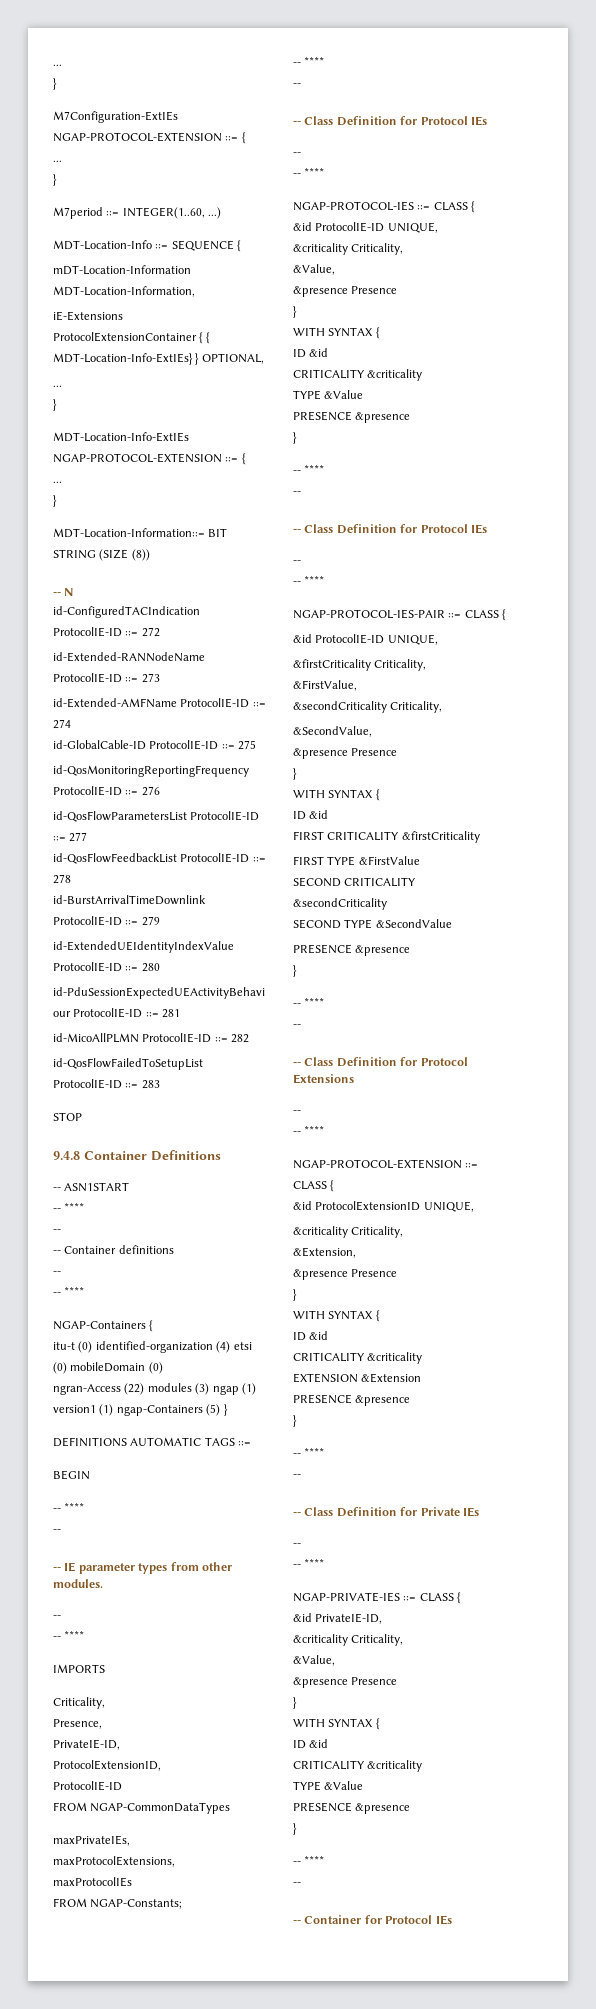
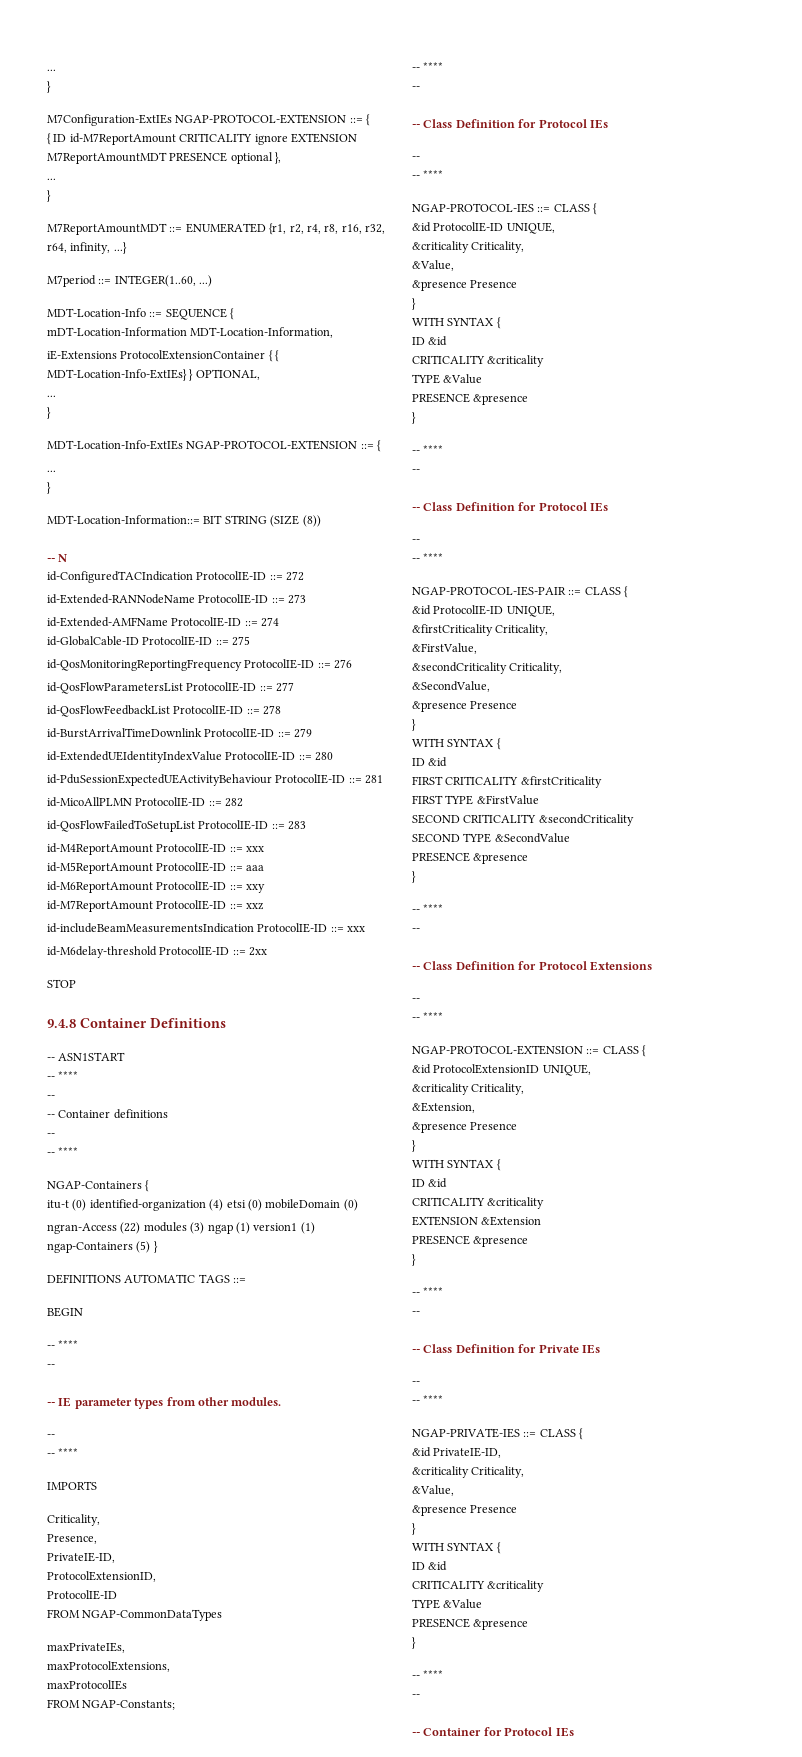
[53,160,62,162] [53,174,57,186] ... // } -> [47,133,357,145] [47,152,282,164] [47,178,56,180] [47,190,51,202] [47,223,385,235] [47,242,127,254] { ID id-M7ReportAmount CRITICALITY ignore EXTENSION M7ReportAmountMDT PRESENCE optional }, // ... // } // M7ReportAmountMDT ::= ENUMERATED {r1, r2, r4, r8, r16, r32, r64, infinity, ...}
(160, 1084) none -> [47,843,265,855] [47,862,265,874] [47,881,266,893] [47,900,265,912] [47,923,366,933] [47,946,268,958] // id-M4ReportAmount ProtocolIE-ID ::= xxx // id-M5ReportAmount ProtocolIE-ID ::= aaa // id-M6ReportAmount ProtocolIE-ID ::= xxy // id-M7ReportAmount ProtocolIE-ID ::= xxz // id-includeBeamMeasurementsIndication ProtocolIE-ID ::= xxx // id-M6delay-threshold ProtocolIE-ID ::= 2xx

